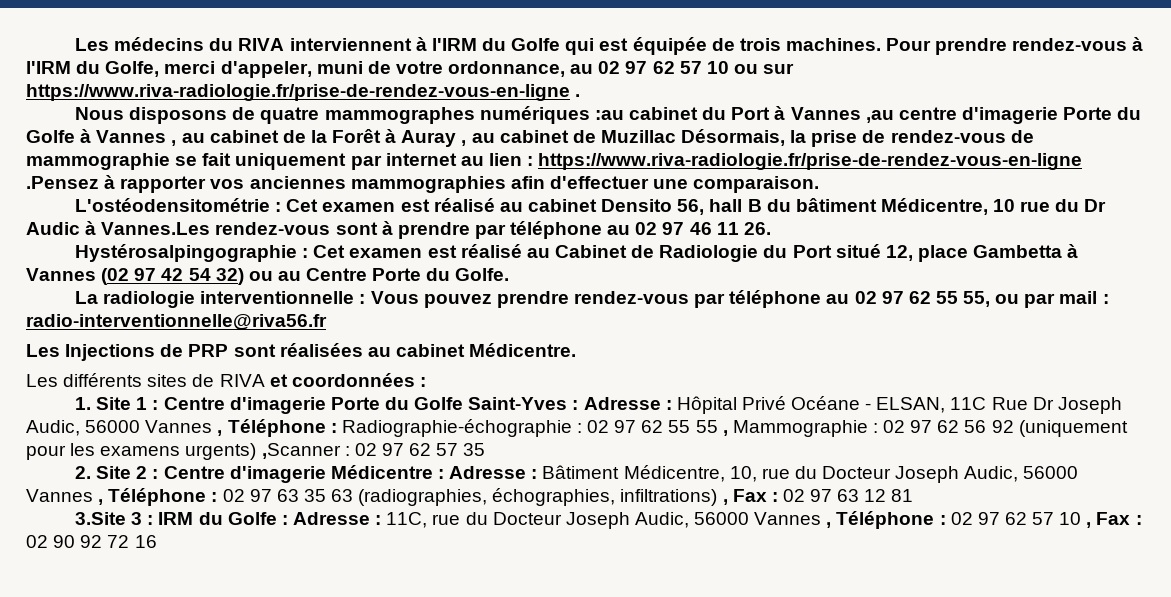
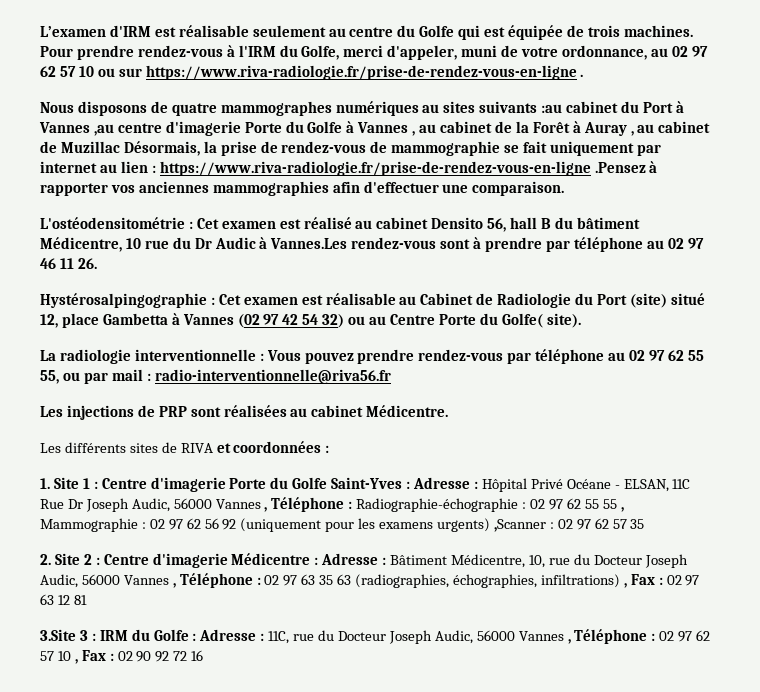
[75,37,477,51] Les médecins du RIVA interviennent à l'IRM -> [40,25,394,37] L’examen d'IRM est réalisable seulement au centre
(590, 115) none -> [422,101,538,113] au sites suivants
[460,244,522,258] réalisé -> [325,293,396,305] réalisable
(832, 251) none -> [629,293,667,308] (site)
[455,268,510,281] Golfe. -> [501,313,581,328] Golfe( site).
[65,344,156,361] Injections -> [66,405,134,420] injections

